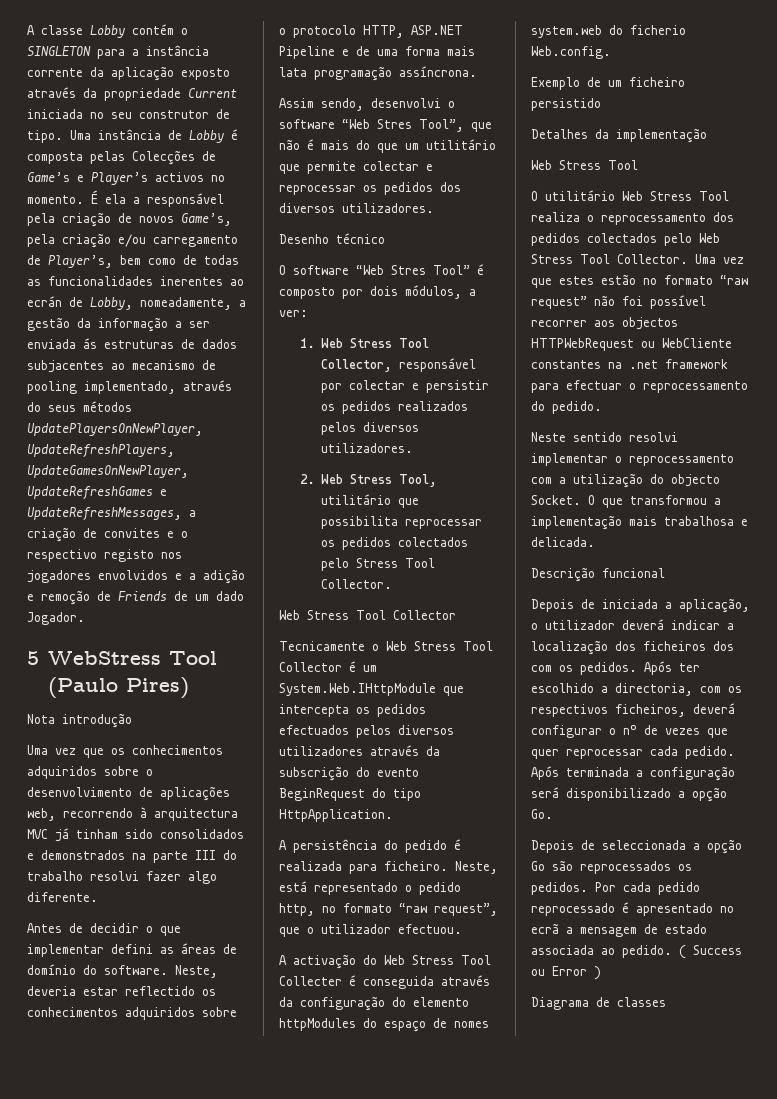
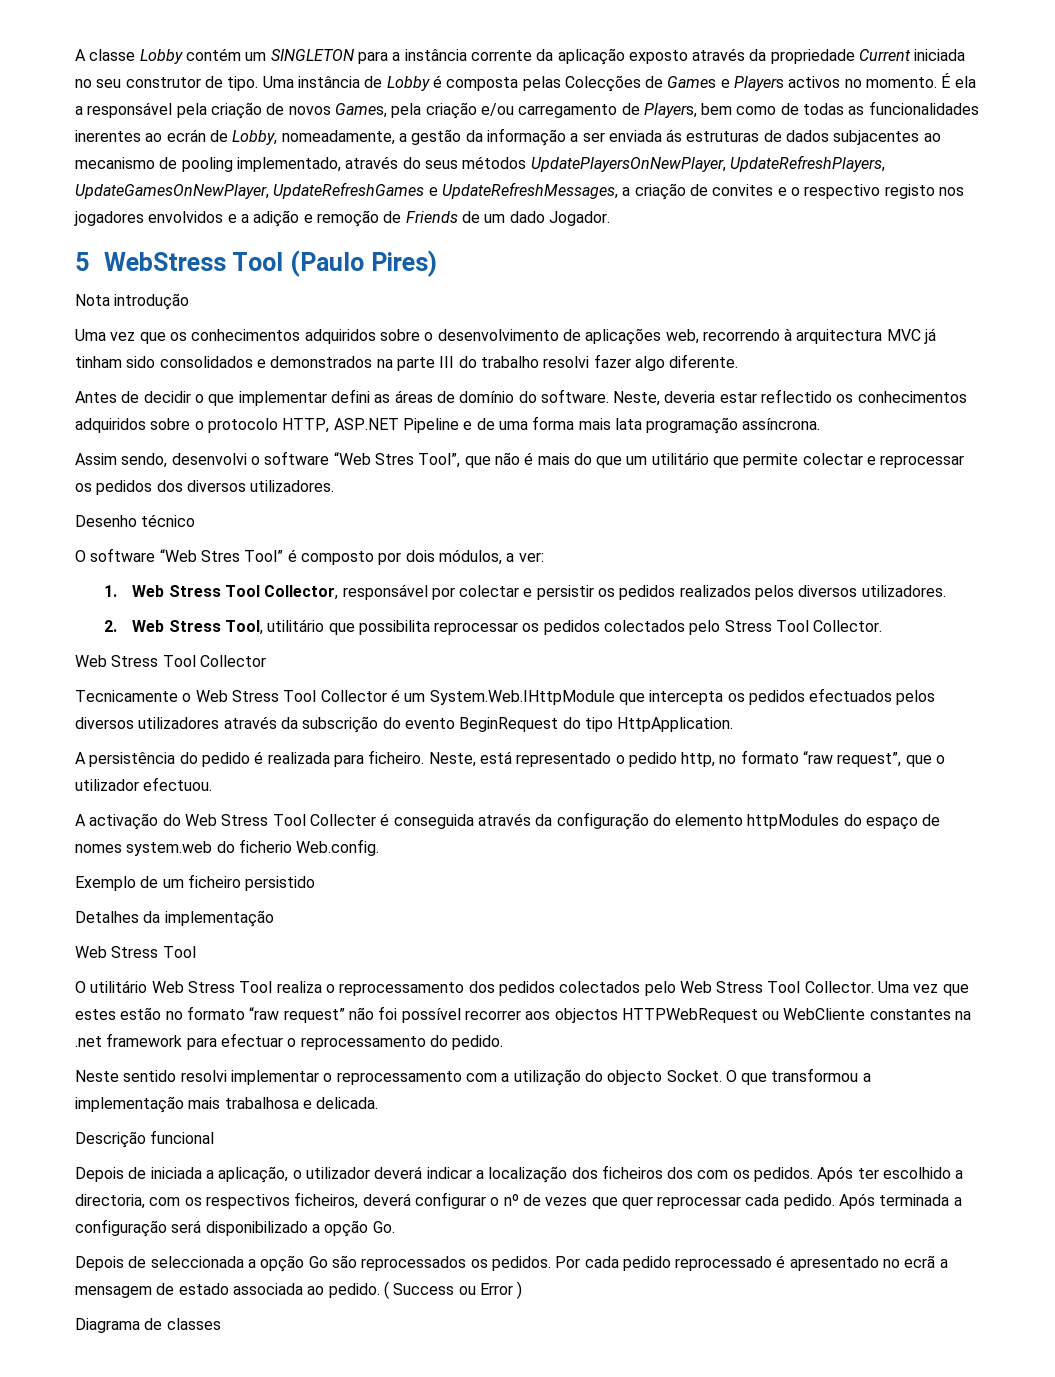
[181,28,188,35] o -> [245,52,267,61] um
[27,172,148,185] Game’s e Player’s -> [667,76,785,91] Games e Players
[181,213,232,226] Game’s, -> [334,103,387,118] Games,
[48,255,113,268] Player’s, -> [643,103,697,118] Players,

